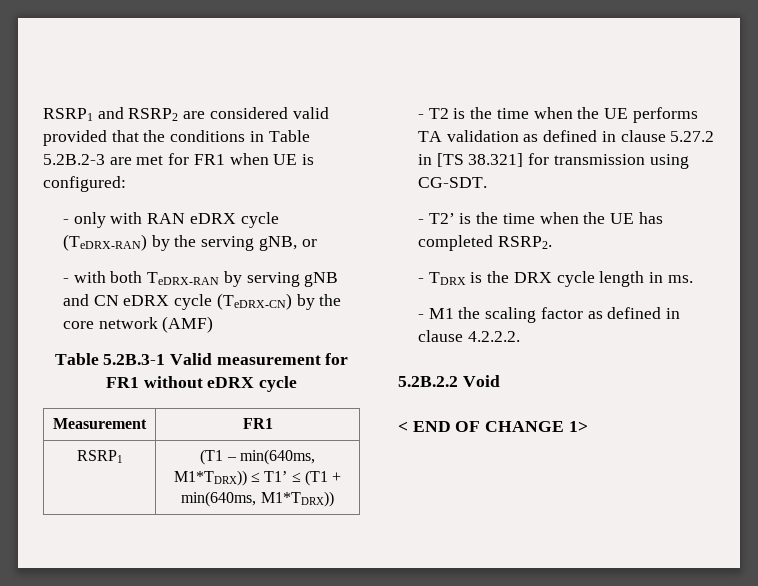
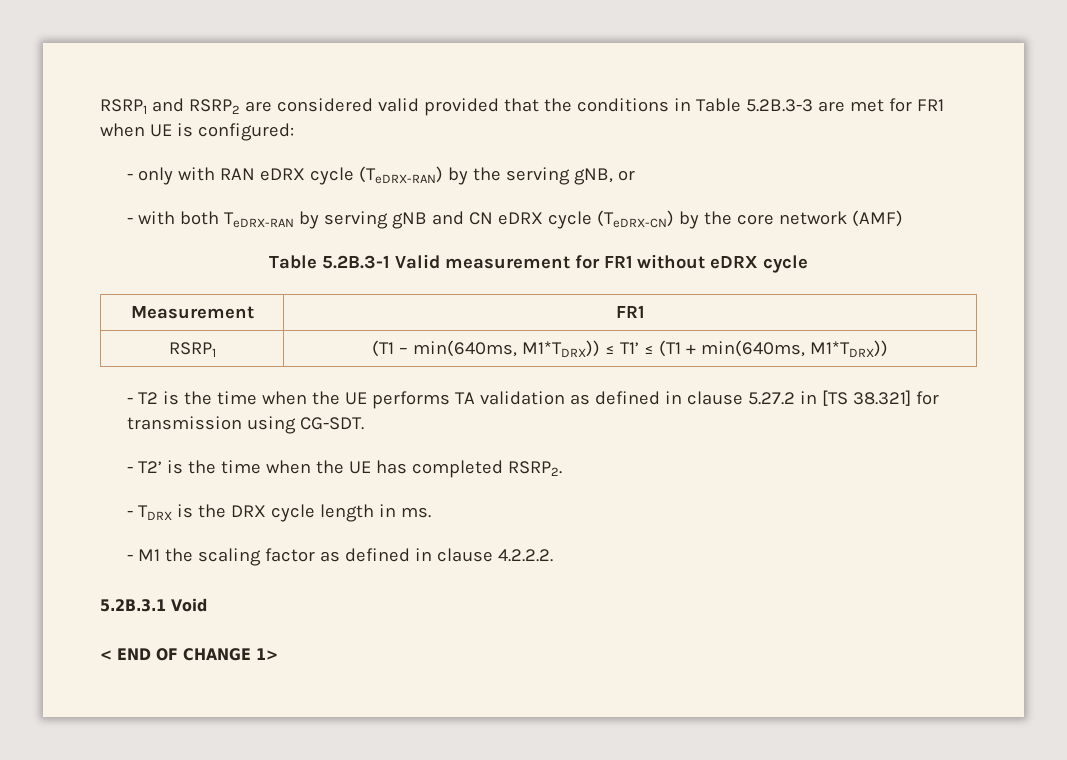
[43,154,105,165] 5.2B.2-3 -> [745,99,813,112] 5.2B.3-3
[398,376,458,387] 5.2B.2.2 -> [100,599,166,612] 5.2B.3.1

